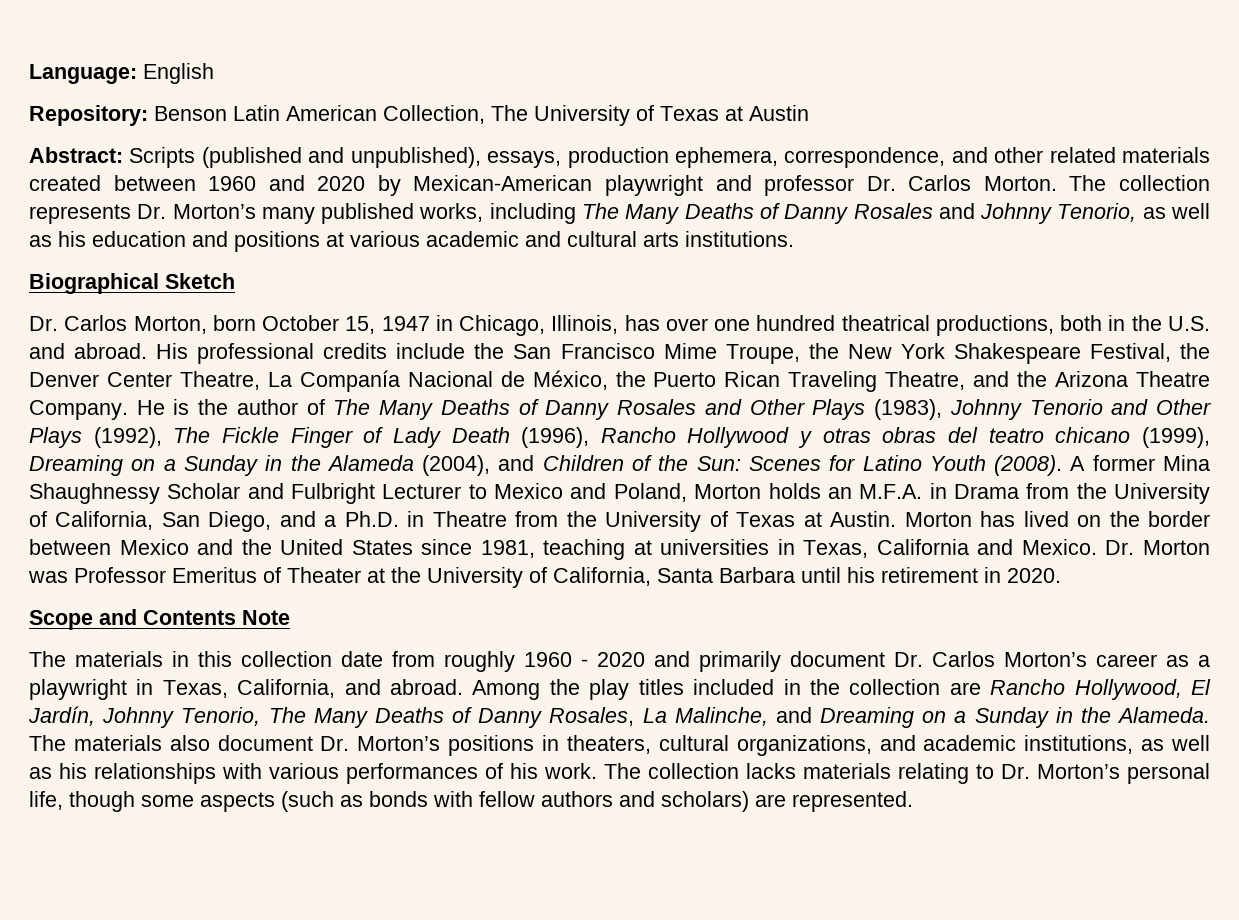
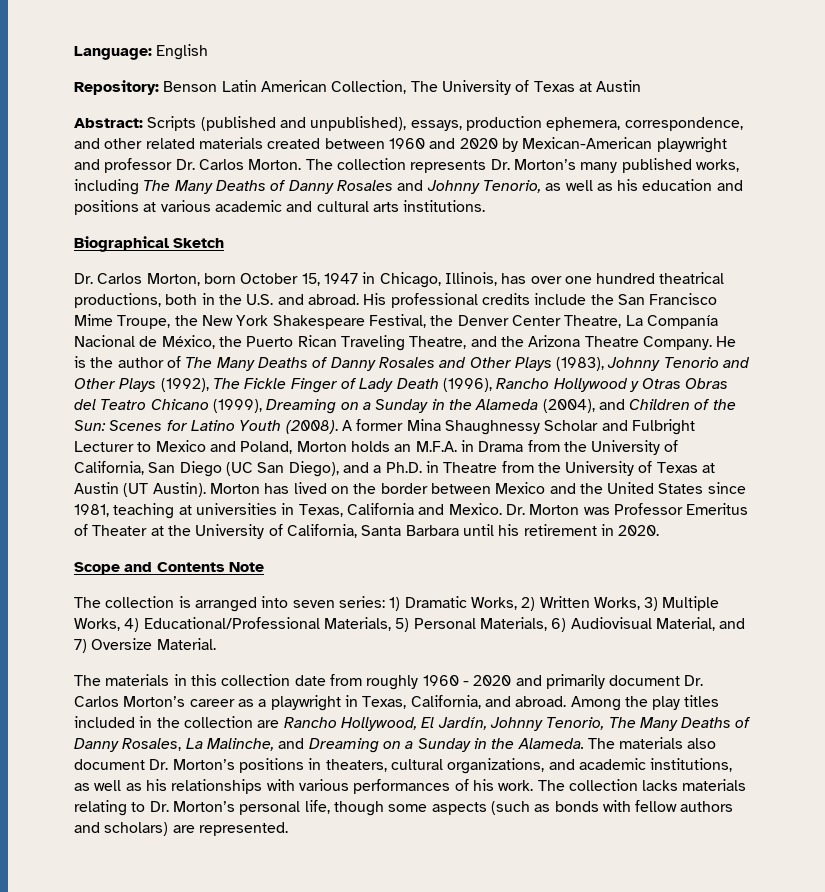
[822,427,1131,443] otras obras del teatro chicano -> [642,378,729,389] [74,399,209,410] Otras Obras del Teatro Chicano
[208,511,272,532] Diego, -> [179,461,339,477] Diego (UC San Diego),
[830,511,897,527] Austin. -> [74,482,206,497] Austin (UT Austin).
(290, 617) none -> [74,596,720,612] [74,617,746,632] [74,638,216,653] // The collection is arranged into seven series: 1) Dramatic Works, 2) Written Works, 3) Multiple Works, 4) Educational/Professional Materials, 5) Personal Materials, 6) Audiovisual Material, and 7) Oversize Material.

